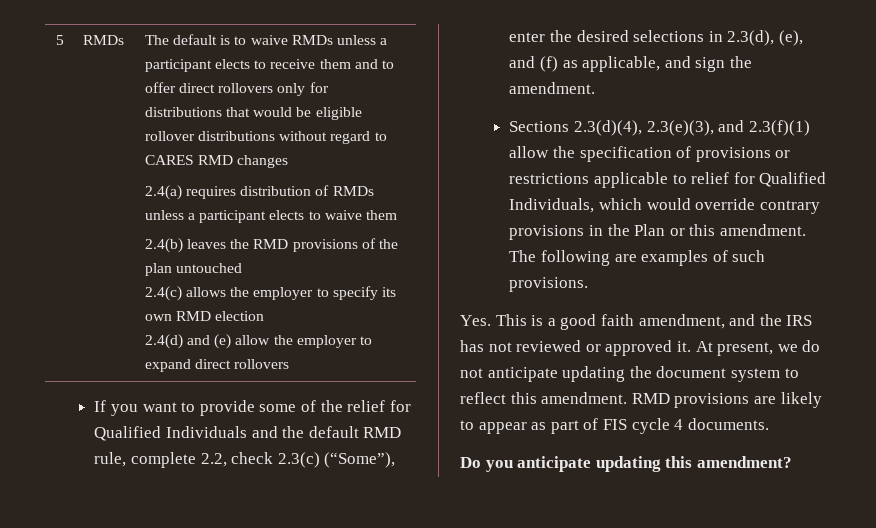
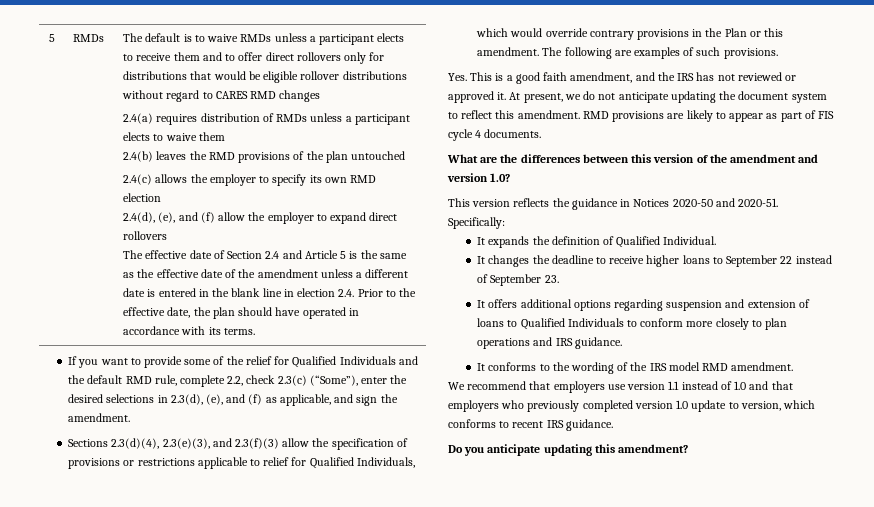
[144,334,232,349] 2.4(d) and (e) -> [123,212,215,223] 2.4(d), (e), and (f)
(290, 364) none -> [123,250,407,259] [123,269,409,278] [123,288,417,297] [123,307,359,319] [123,326,255,335] // The effective date of Section 2.4 and Article 5 is the same as the effective date of the amendment unless a different date is entered in the blank line in election 2.4. Prior to the effective date, the plan should have operated in accordance with its terms.
[748,120,810,136] 2.3(f)(1) -> [234,438,279,449] 2.3(f)(3)
(769, 424) none -> [447,154,819,163] [447,173,511,182] [448,198,779,210] [448,217,505,229] [477,236,717,248] [477,255,832,267] [477,274,559,286] [477,299,810,311] [477,318,788,330] [477,337,622,349] [477,362,794,374] [448,381,793,393] [448,400,816,412] [448,419,613,431] // What are the differences between this version of the amendment and version 1.0? // This version reflects the guidance in Notices 2020-50 and 2020-51. Specifically: // It expands the definition of Qualified Individual. // It changes the deadline to receive higher loans to September 22 instead of September 23. // It offers additional options regarding suspension and extension of loans to Qualified Individuals to conform more closely to plan operations and IRS guidance. // It conforms to the wording of the IRS model RMD amendment. // We recommend that employers use version 1.1 instead of 1.0 and that employers who previously completed version 1.0 update to version, which conforms to recent IRS guidance.

